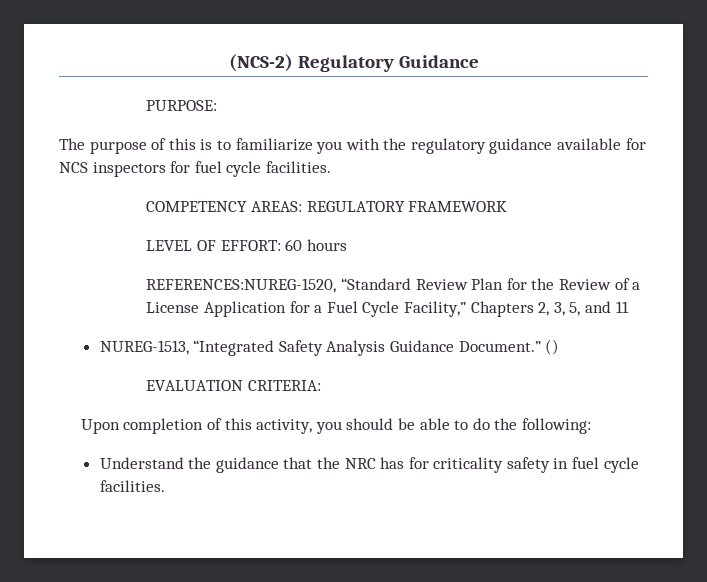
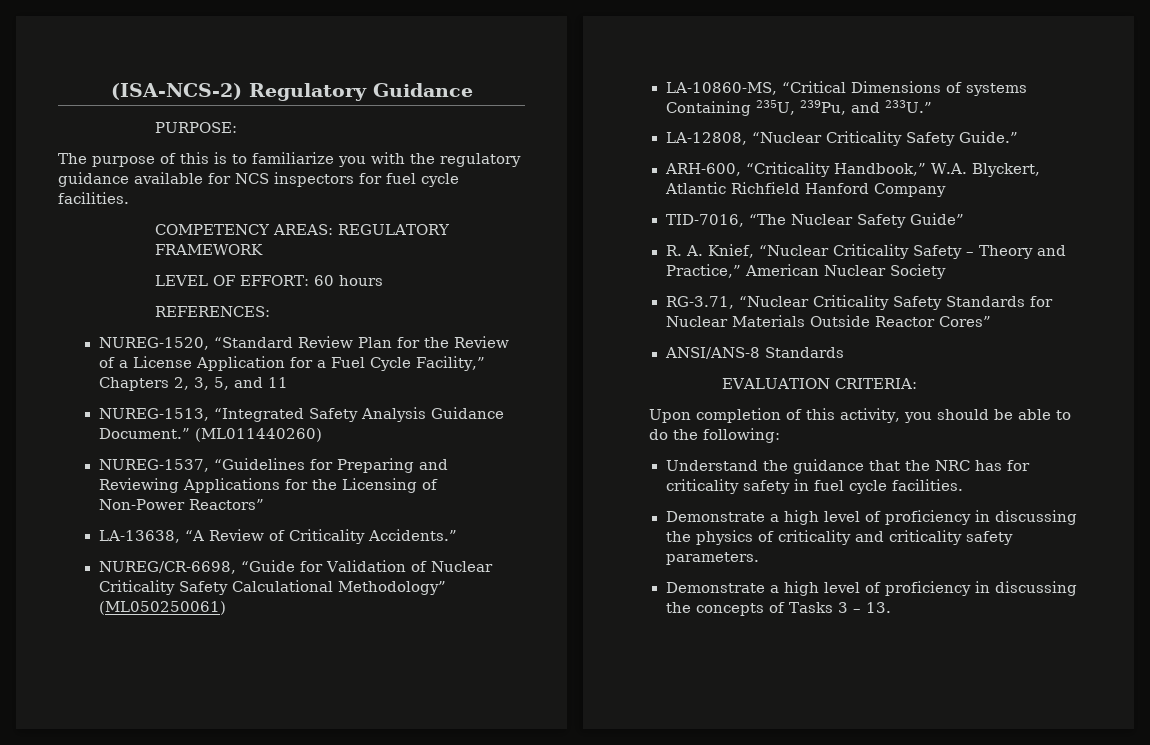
[228,54,293,72] (NCS-2) -> [110,83,242,100] (ISA-NCS-2)
[146,278,337,293] REFERENCES:NUREG-1520, -> [155,306,271,317] [98,337,209,350] REFERENCES: // NUREG-1520,
[545,339,560,355] () -> [194,428,322,442] [98,458,448,473] [98,478,438,493] [98,499,264,510] [98,529,457,544] [98,560,493,574] [98,580,446,595] [98,601,226,615] [665,81,1027,96] [665,100,932,116] [665,131,1018,146] [664,162,1040,177] [664,182,946,197] [665,213,964,228] [665,244,1066,259] [665,264,946,279] [665,295,1053,310] [665,315,991,327] [664,347,844,359] (ML011440260) // NUREG-1537, “Guidelines for Preparing and Reviewing Applications for the Licensing of Non-Power Reactors” // LA-13638, “A Review of Criticality Accidents.” // NUREG/CR-6698, “Guide for Validation of Nuclear Criticality Safety Calculational Methodology” (ML050250061) // LA-10860-MS, “Critical Dimensions of systems Containing 235U, 239Pu, and 233U.” // LA-12808, “Nuclear Criticality Safety Guide.” // ARH-600, “Criticality Handbook,” W.A. Blyckert, Atlantic Richfield Hanford Company // TID-7016, “The Nuclear Safety Guide” // R. A. Knief, “Nuclear Criticality Safety – Theory and Practice,” American Nuclear Society // RG-3.71, “Nuclear Criticality Safety Standards for Nuclear Materials Outside Reactor Cores” // ANSI/ANS-8 Standards
(165, 486) none -> [665,510,1077,525] [665,530,1013,545] [665,552,759,565] [665,581,1077,596] [665,602,891,616] // Demonstrate a high level of proficiency in discussing the physics of criticality and criticality safety parameters. // Demonstrate a high level of proficiency in discussing the concepts of Tasks 3 – 13.

